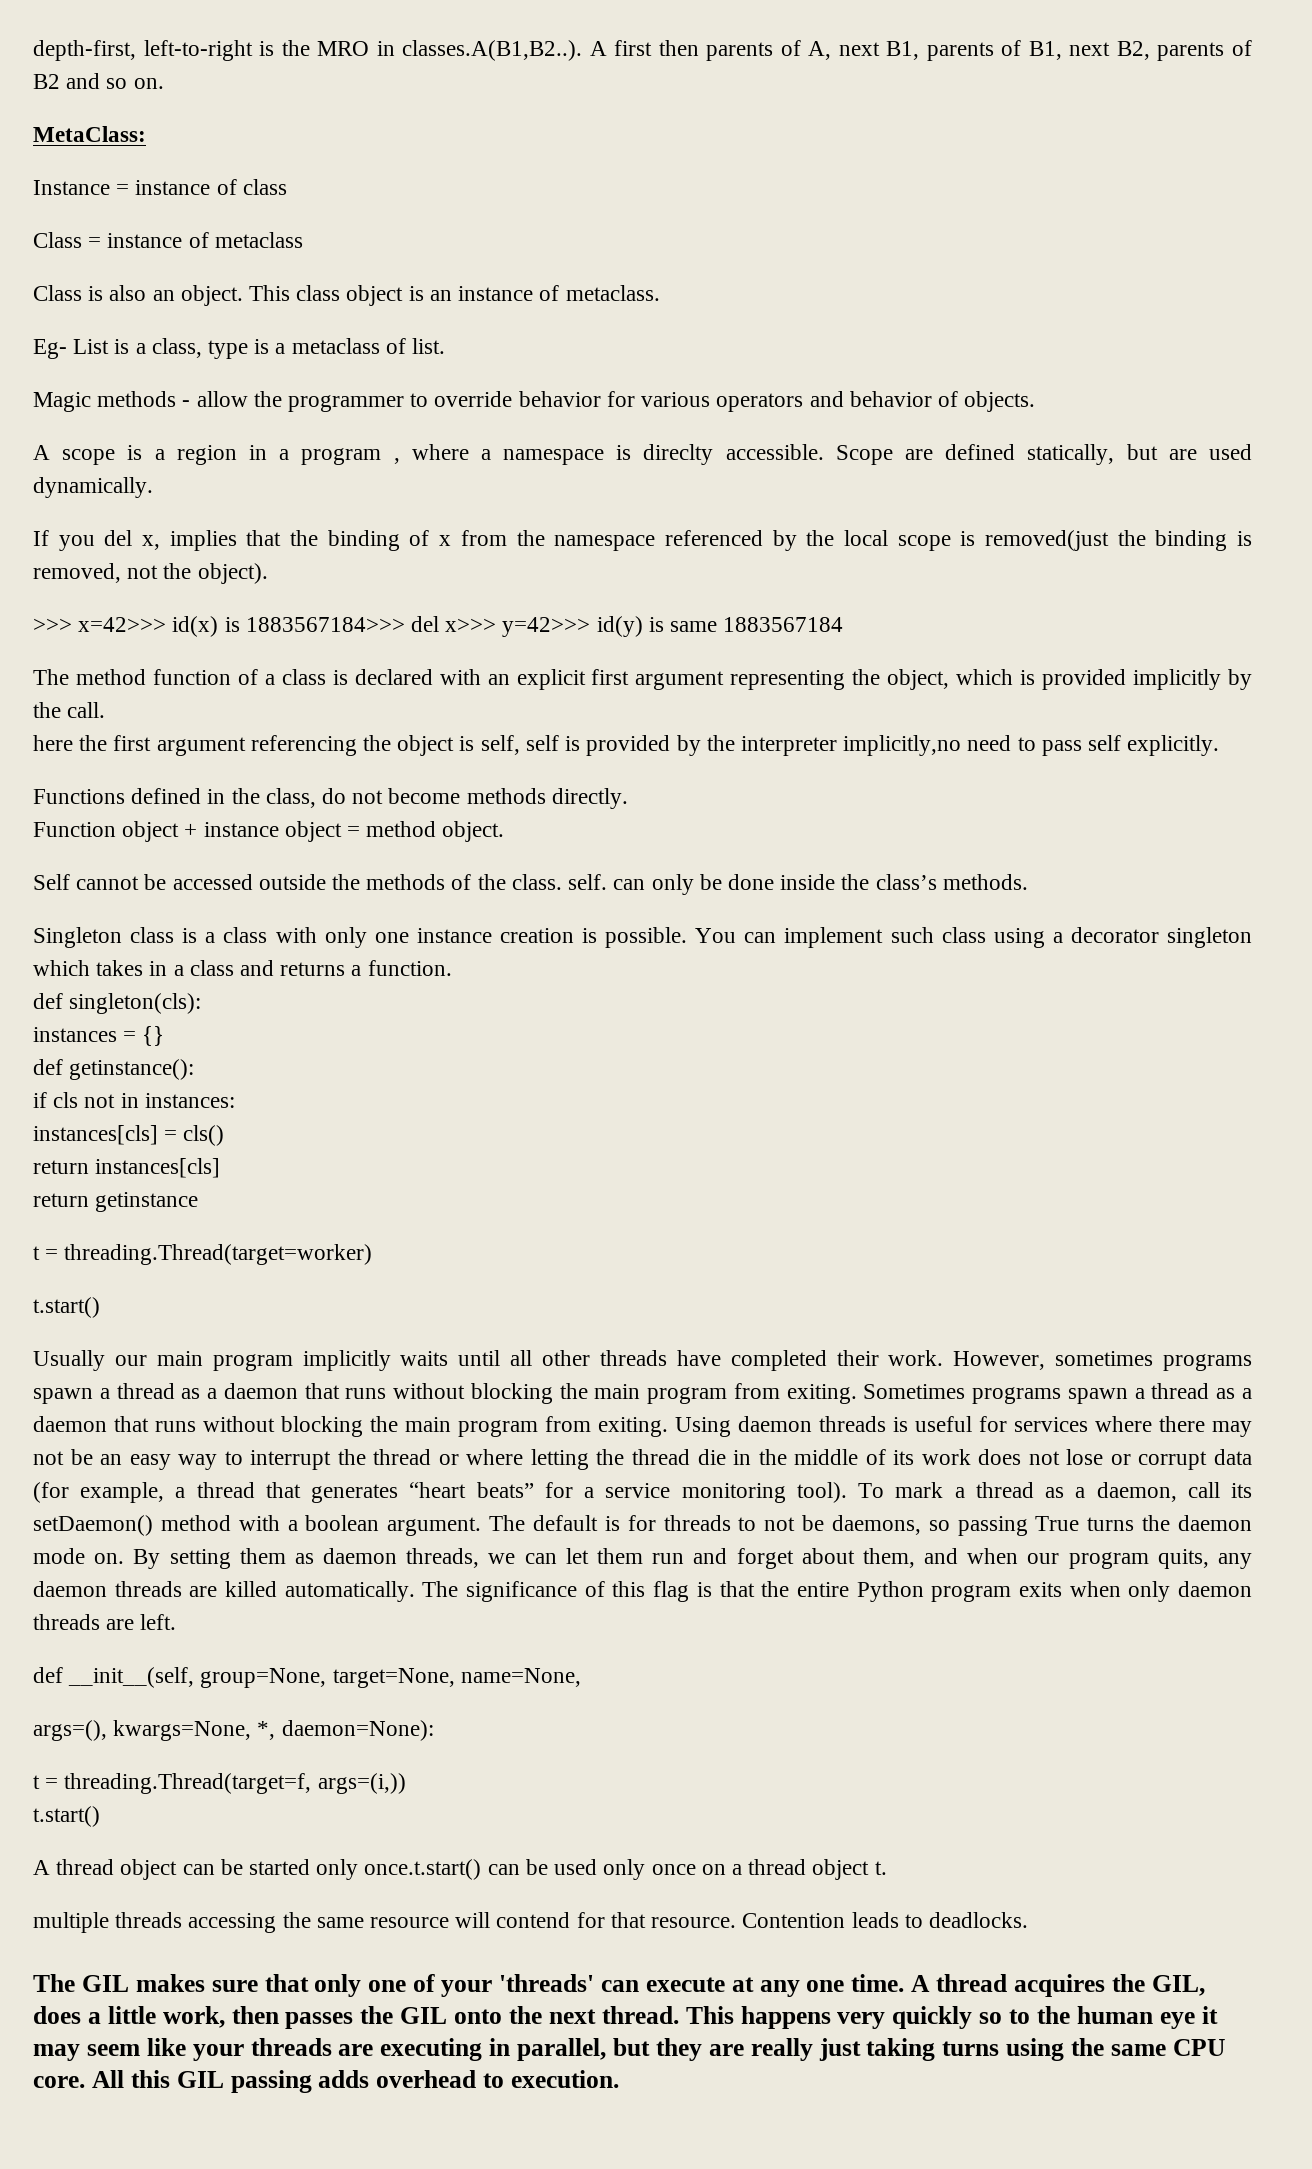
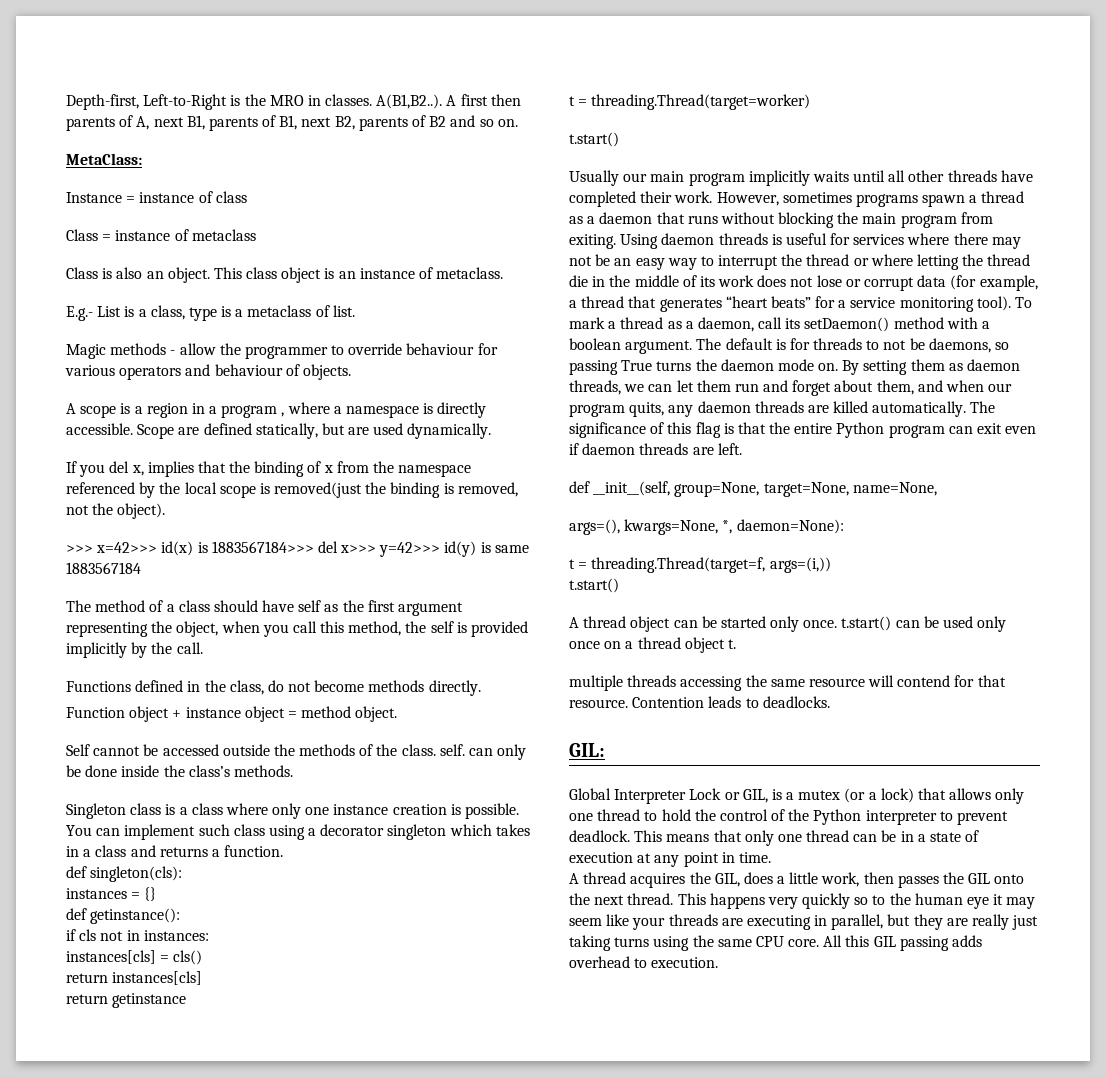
[33,40,253,61] depth-first, left-to-right -> [66,94,228,110] Depth-first, Left-to-Right
[402,40,583,61] classes.A(B1,B2..). -> [325,94,443,109] classes. A(B1,B2..).
[33,339,67,359] Eg- -> [66,306,93,321] E.g.-
[518,391,601,407] behavior -> [406,343,475,355] behaviour
[849,391,932,407] behavior -> [214,364,283,376] behaviour
[643,444,714,465] direclty -> [437,402,487,418] directly
[152,669,231,685] function -> (146, 606) none
[332,669,586,690] is declared with an explicit -> [213,600,364,612] should have self as the
[956,669,1014,685] which -> [221,621,454,637] when you call this method, the self
[33,735,1220,756] // here the first argument referencing the object is self, self is provided by the interpreter implicitly,no need to pass self explicitly. -> (203, 648) none
[275,927,317,943] with -> [225,803,268,815] where
[863,1383,1253,1404] [33,1416,668,1437] Sometimes programs spawn a thread as a daemon that runs without blocking the main program from exiting. -> (616, 241) none
[1018,1581,1171,1602] exits when only -> [948,423,1037,434] [569,443,579,455] can exit even if
[364,1859,482,1880] once.t.start() -> [803,616,892,631] once. t.start()
[33,1974,845,1997] The GIL makes sure that only one of your 'threads' can execute at any one -> [569,743,605,757] [569,788,1025,804] [569,809,1009,825] [569,830,980,846] [569,852,735,867] GIL: // Global Interpreter Lock or GIL, is a mutex (or a lock) that allows only one thread to hold the control of the Python interpreter to prevent deadlock. This means that only one thread can be in a state of execution at any point in
(905, 1983) none -> (771, 857) //

